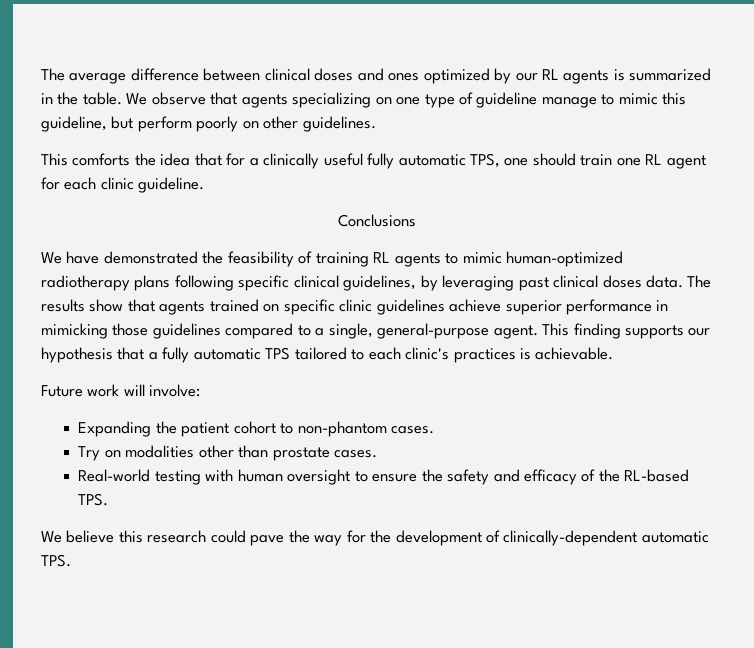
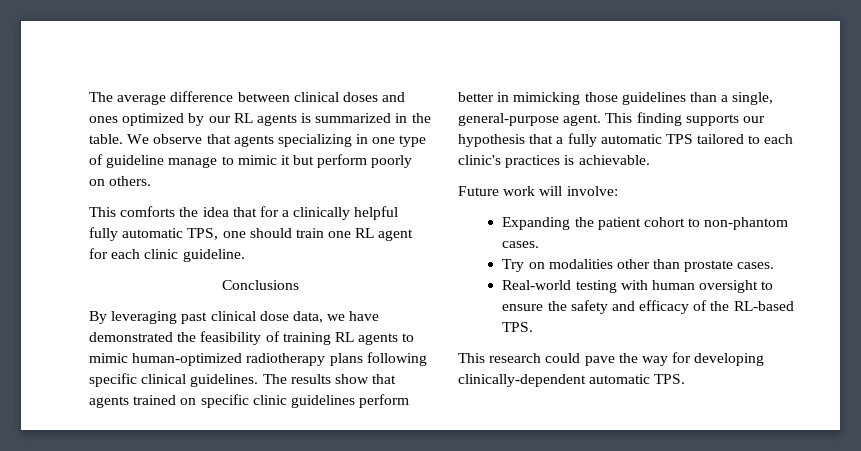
[375,97,392,105] on -> [356,134,369,144] in
[662,92,687,105] [41,116,107,132] this guideline, -> [280,155,290,165] it
[263,116,376,132] other guidelines. -> [109,176,152,186] others.
[323,153,363,166] useful -> [354,206,399,220] helpful
[41,252,62,264] We -> [89,311,346,324] By leveraging past clinical dose data, we
[343,275,684,291] guidelines, by leveraging past clinical doses data. -> [190,374,259,387] guidelines.
[449,299,653,315] achieve superior performance -> [359,394,410,408] [458,92,494,102] perform better
[225,323,311,339] compared to -> [689,92,717,102] than
[41,530,143,543] We believe this -> [458,353,485,363] This
[370,530,501,546] the development of -> [694,353,765,366] developing

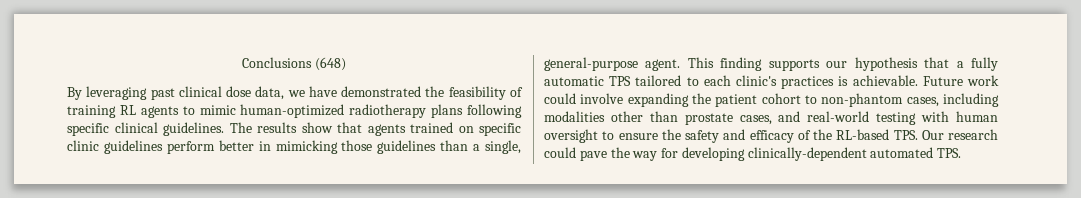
[89,91,406,105] [89,113,431,126] [89,134,427,147] [89,154,413,168] [89,176,152,186] [89,206,399,220] [89,227,414,241] [89,248,245,262] The average difference between clinical doses and ones optimized by our RL agents is summarized in the table. We observe that agents specializing in one type of guideline manage to mimic it but perform poorly on others. // This comforts the idea that for a clinically helpful fully automatic TPS, one should train one RL agent for each clinic guideline. // -> (242, 62) none
(299, 285) none -> [314,57,346,71] (648)
(650, 160) // -> (918, 80) none
[539,186,618,196] [502,217,571,230] will involve: // Expanding -> [544,93,689,107] could involve expanding
[502,241,540,248] [502,259,545,272] cases. // Try on -> [906,93,999,107] cases, including
[737,262,775,269] [502,280,572,290] cases. // Real-world -> [739,111,870,125] cases, and real-world
[458,353,485,363] // This -> [921,130,944,140] Our
[589,374,651,384] automatic -> [870,147,934,158] automated

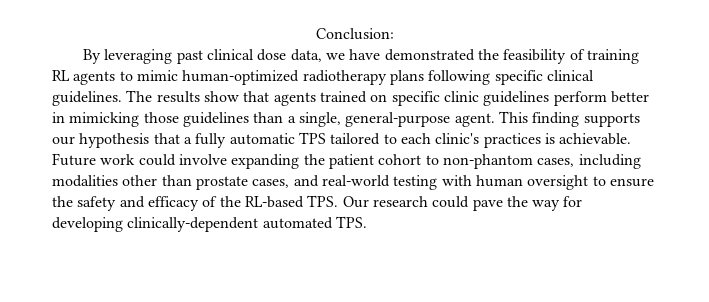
[242,57,346,71] Conclusions (648) -> [315,28,394,40] Conclusion:

